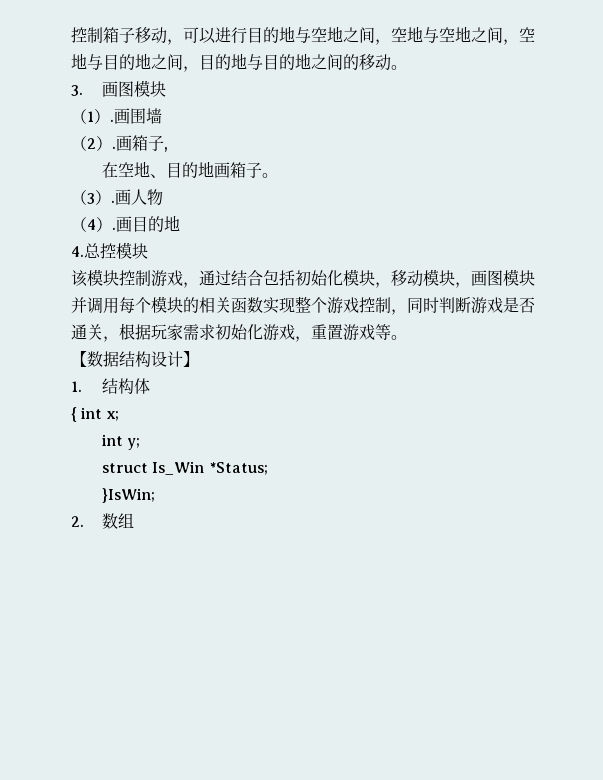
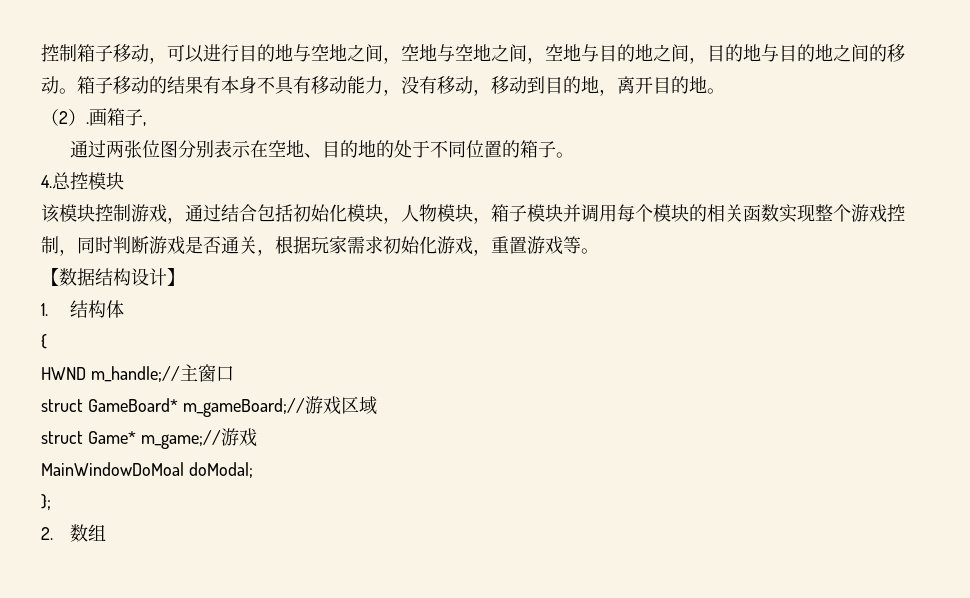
[71,80,166,97] [71,108,162,124] // 3.画图模块 // （1）.画围墙 -> [77,76,725,96] 箱子移动的结果有本身不具有移动能力，没有移动，移动到目的地，离开目的地。
[101,161,278,178] [71,189,163,206] [71,215,180,232] 在空地、目的地画箱子。 // （3）.画人物 // （4）.画目的地 -> [69,140,574,158] 通过两张位图分别表示在空地、目的地的处于不同位置的箱子。
[391,269,503,288] 移动模块，画图 -> [401,204,527,224] 人物模块，箱子
[81,407,119,421] [101,434,141,450] [101,461,268,475] [101,488,155,503] int x; // int y; // struct Is_Win *Status; // }IsWin; -> [41,364,234,382] [41,396,377,417] [41,428,257,449] [41,462,253,478] [41,494,51,510] // HWND m_handle;//主窗口 // struct GameBoard* m_gameBoard;//游戏区域 // struct Game* m_game;//游戏 // MainWindowDoMoal doModal; // };

